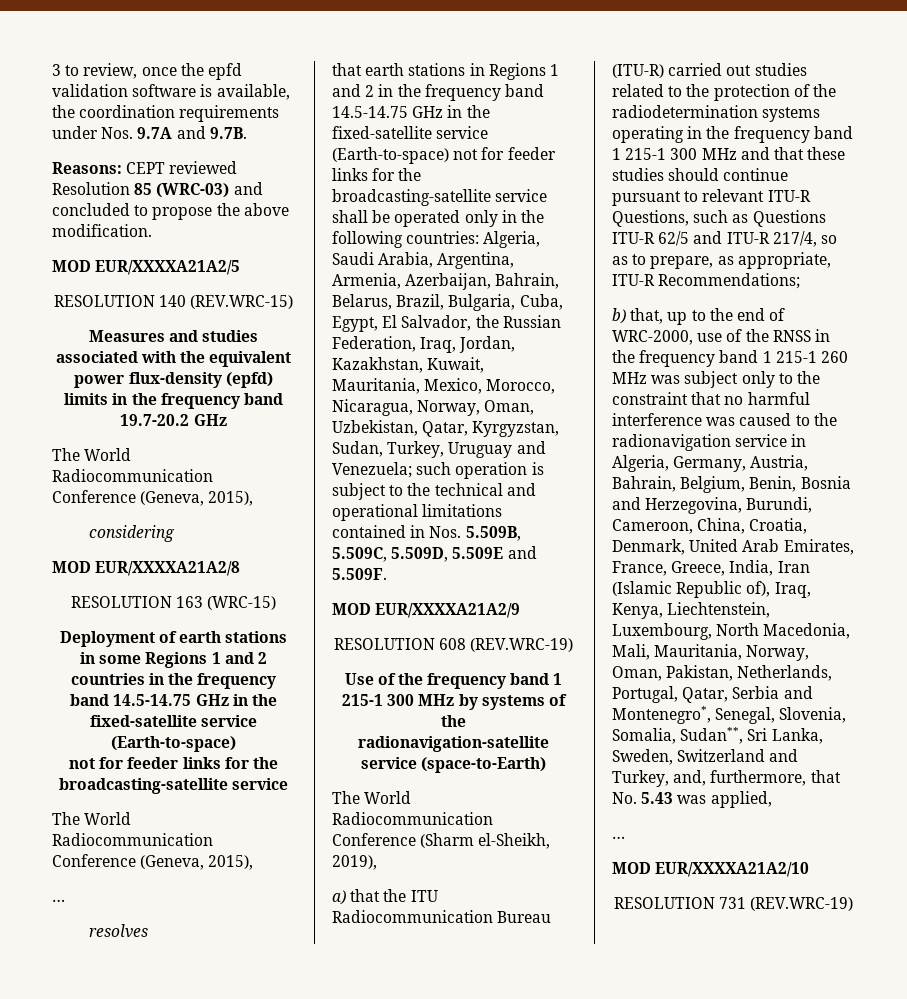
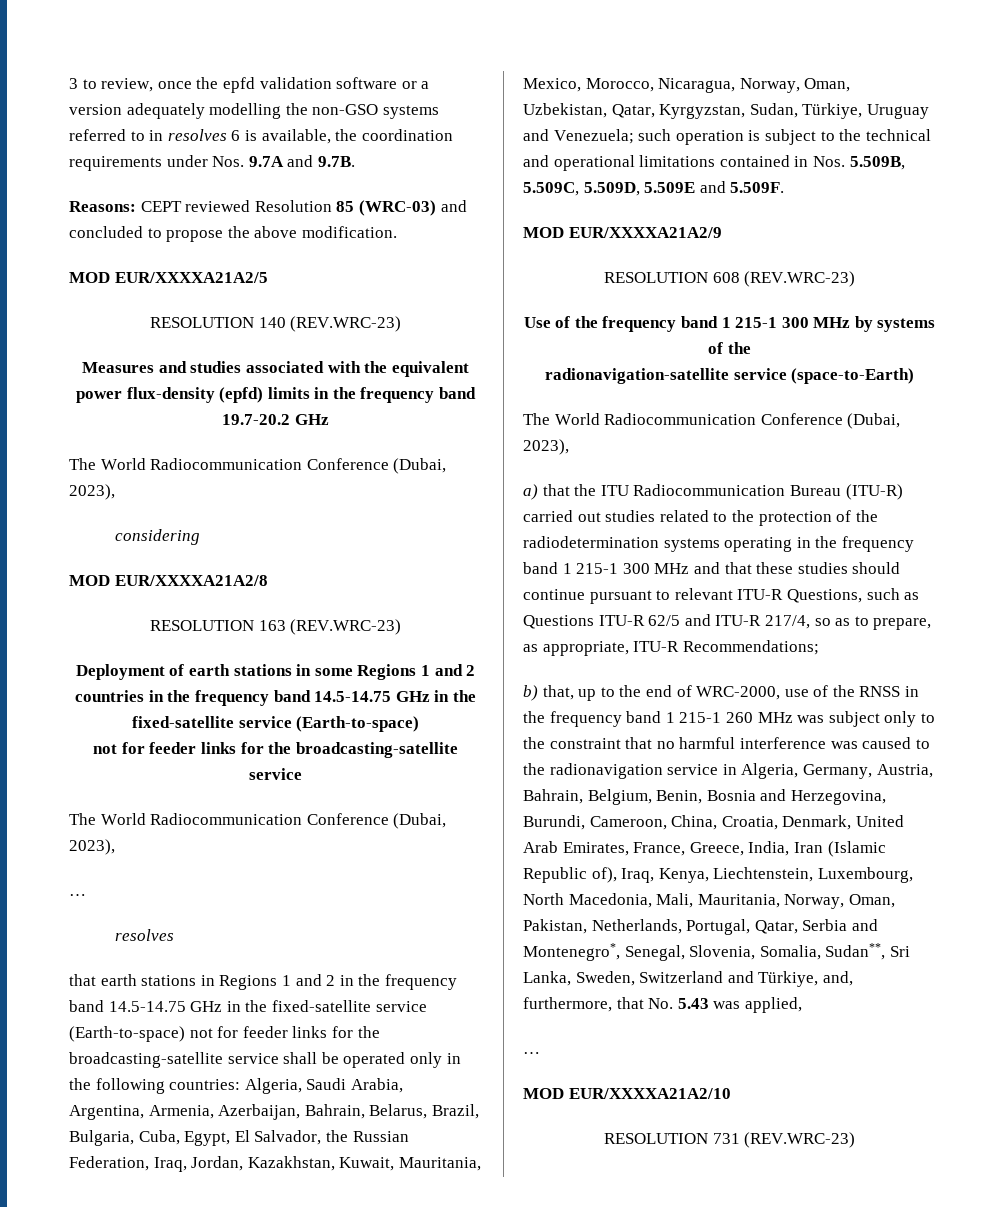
(197, 90) none -> [401,81,430,89] [69,103,439,119] [69,129,241,141] or a version adequately modelling the non-GSO systems referred to in resolves 6
[190,295,294,309] (REV.WRC-15) -> [290,316,402,332] (REV.WRC-23)
[140,491,254,506] (Geneva, 2015), -> [393,458,447,474] [69,484,115,500] (Dubai, 2023),
[207,596,277,610] (WRC-15) -> [290,619,402,635] (REV.WRC-23)
[140,855,254,870] (Geneva, 2015), -> [393,813,447,829] [69,839,115,855] (Dubai, 2023),
[387,441,445,458] Turkey, -> [802,103,863,119] Türkiye,
[470,638,574,652] (REV.WRC-19) -> [744,271,856,287] (REV.WRC-23)
[420,833,551,849] [332,855,377,870] (Sharm el-Sheikh, 2019), -> [847,413,901,429] [523,439,569,455] (Dubai, 2023),
[612,770,669,787] Turkey, -> [758,971,819,987] Türkiye,
[750,897,854,911] (REV.WRC-19) -> [744,1132,856,1148] (REV.WRC-23)

